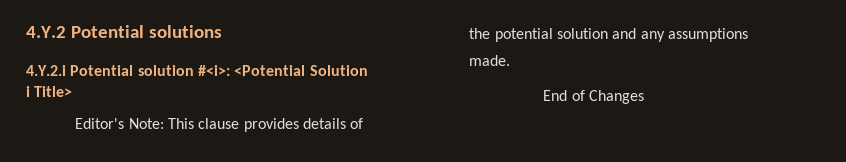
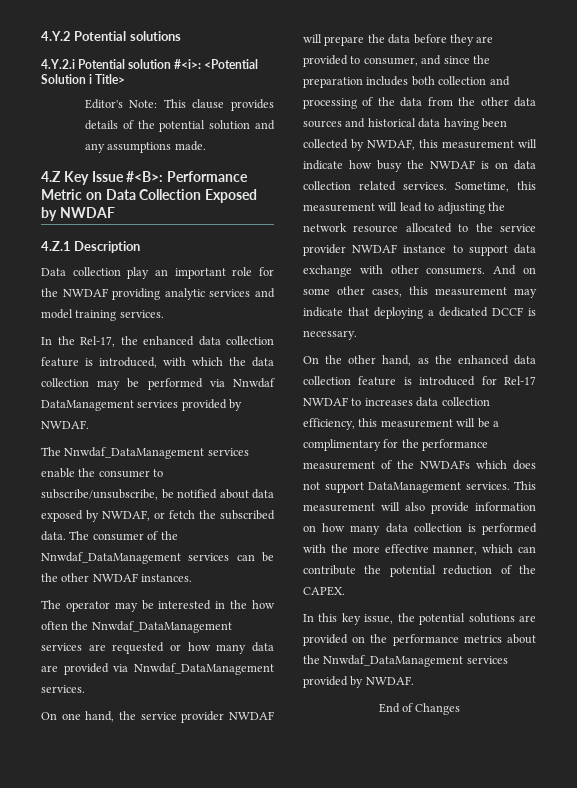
(511, 60) none -> [41,171,249,185] [41,189,258,203] [41,207,115,221] [41,241,141,253] [41,267,274,279] [41,288,275,300] [41,309,164,321] [41,336,274,347] [41,357,274,368] [41,378,275,390] [41,399,243,411] [41,420,89,429] [41,447,249,459] [41,468,164,478] [41,489,274,500] [41,510,275,522] [41,531,178,541] [41,552,274,564] [41,573,193,582] [41,600,275,612] [41,621,232,633] [41,642,274,654] [41,663,274,675] [41,685,85,693] [41,711,274,723] [303,34,494,46] [303,55,490,67] [303,76,510,88] [303,97,536,109] [303,118,507,130] [303,139,537,151] [303,160,536,172] [303,181,536,192] [303,202,505,214] [303,223,536,233] [303,244,536,256] [303,265,536,277] [303,286,537,298] [303,307,536,319] [303,330,357,340] [303,355,536,366] [303,376,536,386] [303,397,490,407] [303,418,499,430] [303,439,489,451] [303,460,536,470] [303,481,536,493] [303,502,536,514] [303,523,537,535] [303,544,536,555] [303,565,536,577] [303,586,345,596] [303,613,536,625] [303,634,536,646] [303,655,508,667] [303,676,414,688] // 4.Z Key Issue #<B>: Performance Metric on Data Collection Exposed by NWDAF // 4.Z.1 Description // Data collection play an important role for the NWDAF providing analytic services and model training services. // In the Rel-17, the enhanced data collection feature is introduced, with which the data collection may be performed via Nnwdaf DataManagement services provided by NWDAF. // The Nnwdaf_DataManagement services enable the consumer to subscribe/unsubscribe, be notified about data exposed by NWDAF, or fetch the subscribed data. The consumer of the Nnwdaf_DataManagement services can be the other NWDAF instances. // The operator may be interested in the how often the Nnwdaf_DataManagement services are requested or how many data are provided via Nnwdaf_DataManagement services. // On one hand, the service provider NWDAF will prepare the data before they are provided to consumer, and since the preparation includes both collection and processing of the data from the other data sources and historical data having been collected by NWDAF, this measurement will indicate how busy the NWDAF is on data collection related services. Sometime, this measurement will lead to adjusting the network resource allocated to the service provider NWDAF instance to support data exchange with other consumers. And on some other cases, this measurement may indicate that deploying a dedicated DCCF is necessary. // On the other hand, as the enhanced data collection feature is introduced for Rel-17 NWDAF to increases data collection efficiency, this measurement will be a complimentary for the performance measurement of the NWDAFs which does not support DataManagement services. This measurement will also provide information on how many data collection is performed with the more effective manner, which can contribute the potential reduction of the CAPEX. // In this key issue, the potential solutions are provided on the performance metrics about the Nnwdaf_DataManagement services provided by NWDAF.

